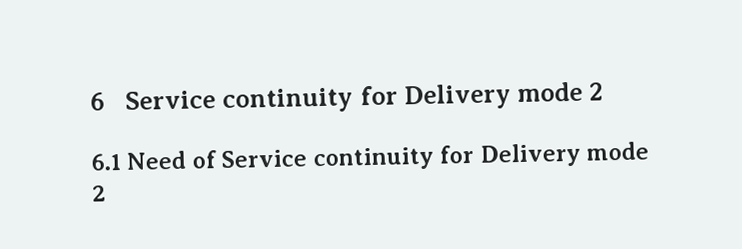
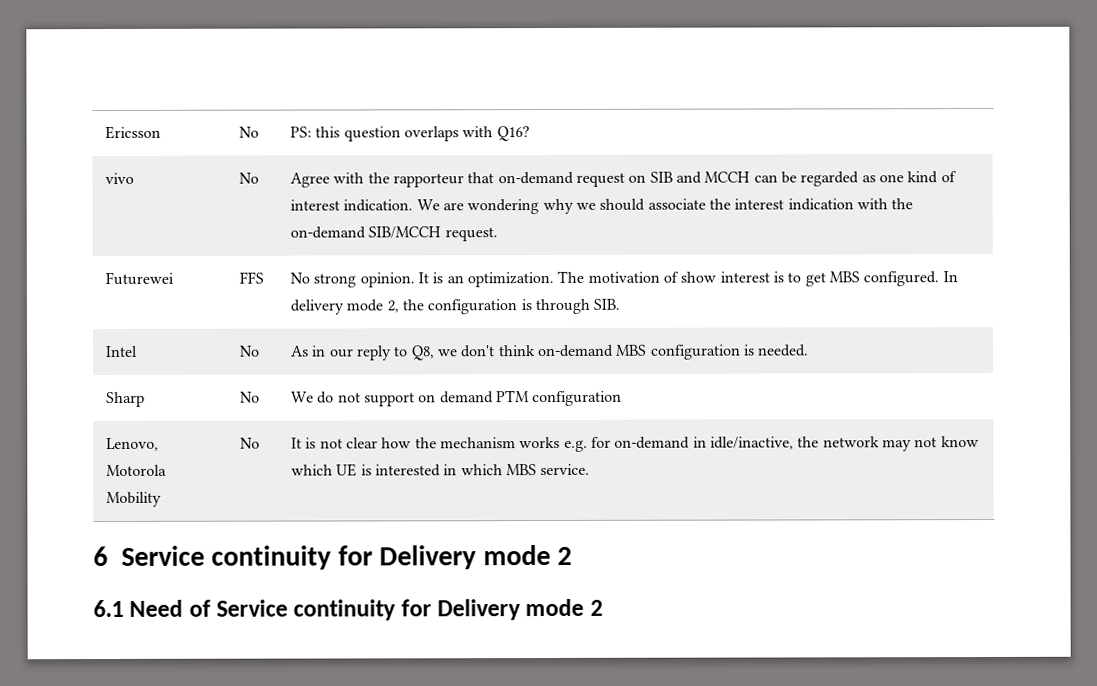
(90, 101) none -> [105,125,162,140] [239,126,260,138] [290,126,530,142] [105,172,135,185] [239,172,260,184] [290,171,957,188] [290,198,914,215] [290,226,498,242] [105,271,175,286] [239,271,265,284] [290,270,958,288] [290,298,621,315] [106,345,139,358] [240,345,261,357] [291,344,810,361] [106,391,146,408] [240,391,261,403] [291,390,623,407] [106,437,160,452] [106,464,168,477] [106,491,163,508] [240,437,261,449] [291,436,979,452] [291,463,591,477] Ericsson | No | PS: this question overlaps with Q16? // vivo | No | Agree with the rapporteur that on-demand request on SIB and MCCH can be regarded as one kind of interest indication. We are wondering why we should associate the interest indication with the on-demand SIB/MCCH request. // Futurewei | FFS | No strong opinion. It is an optimization. The motivation of show interest is to get MBS configured. In delivery mode 2, the configuration is through SIB. // Intel | No | As in our reply to Q8, we don't think on-demand MBS configuration is needed. // Sharp | No | We do not support on demand PTM configuration // Lenovo, Motorola Mobility | No | It is not clear how the mechanism works e.g. for on-demand in idle/inactive, the network may not know which UE is interested in which MBS service. //

